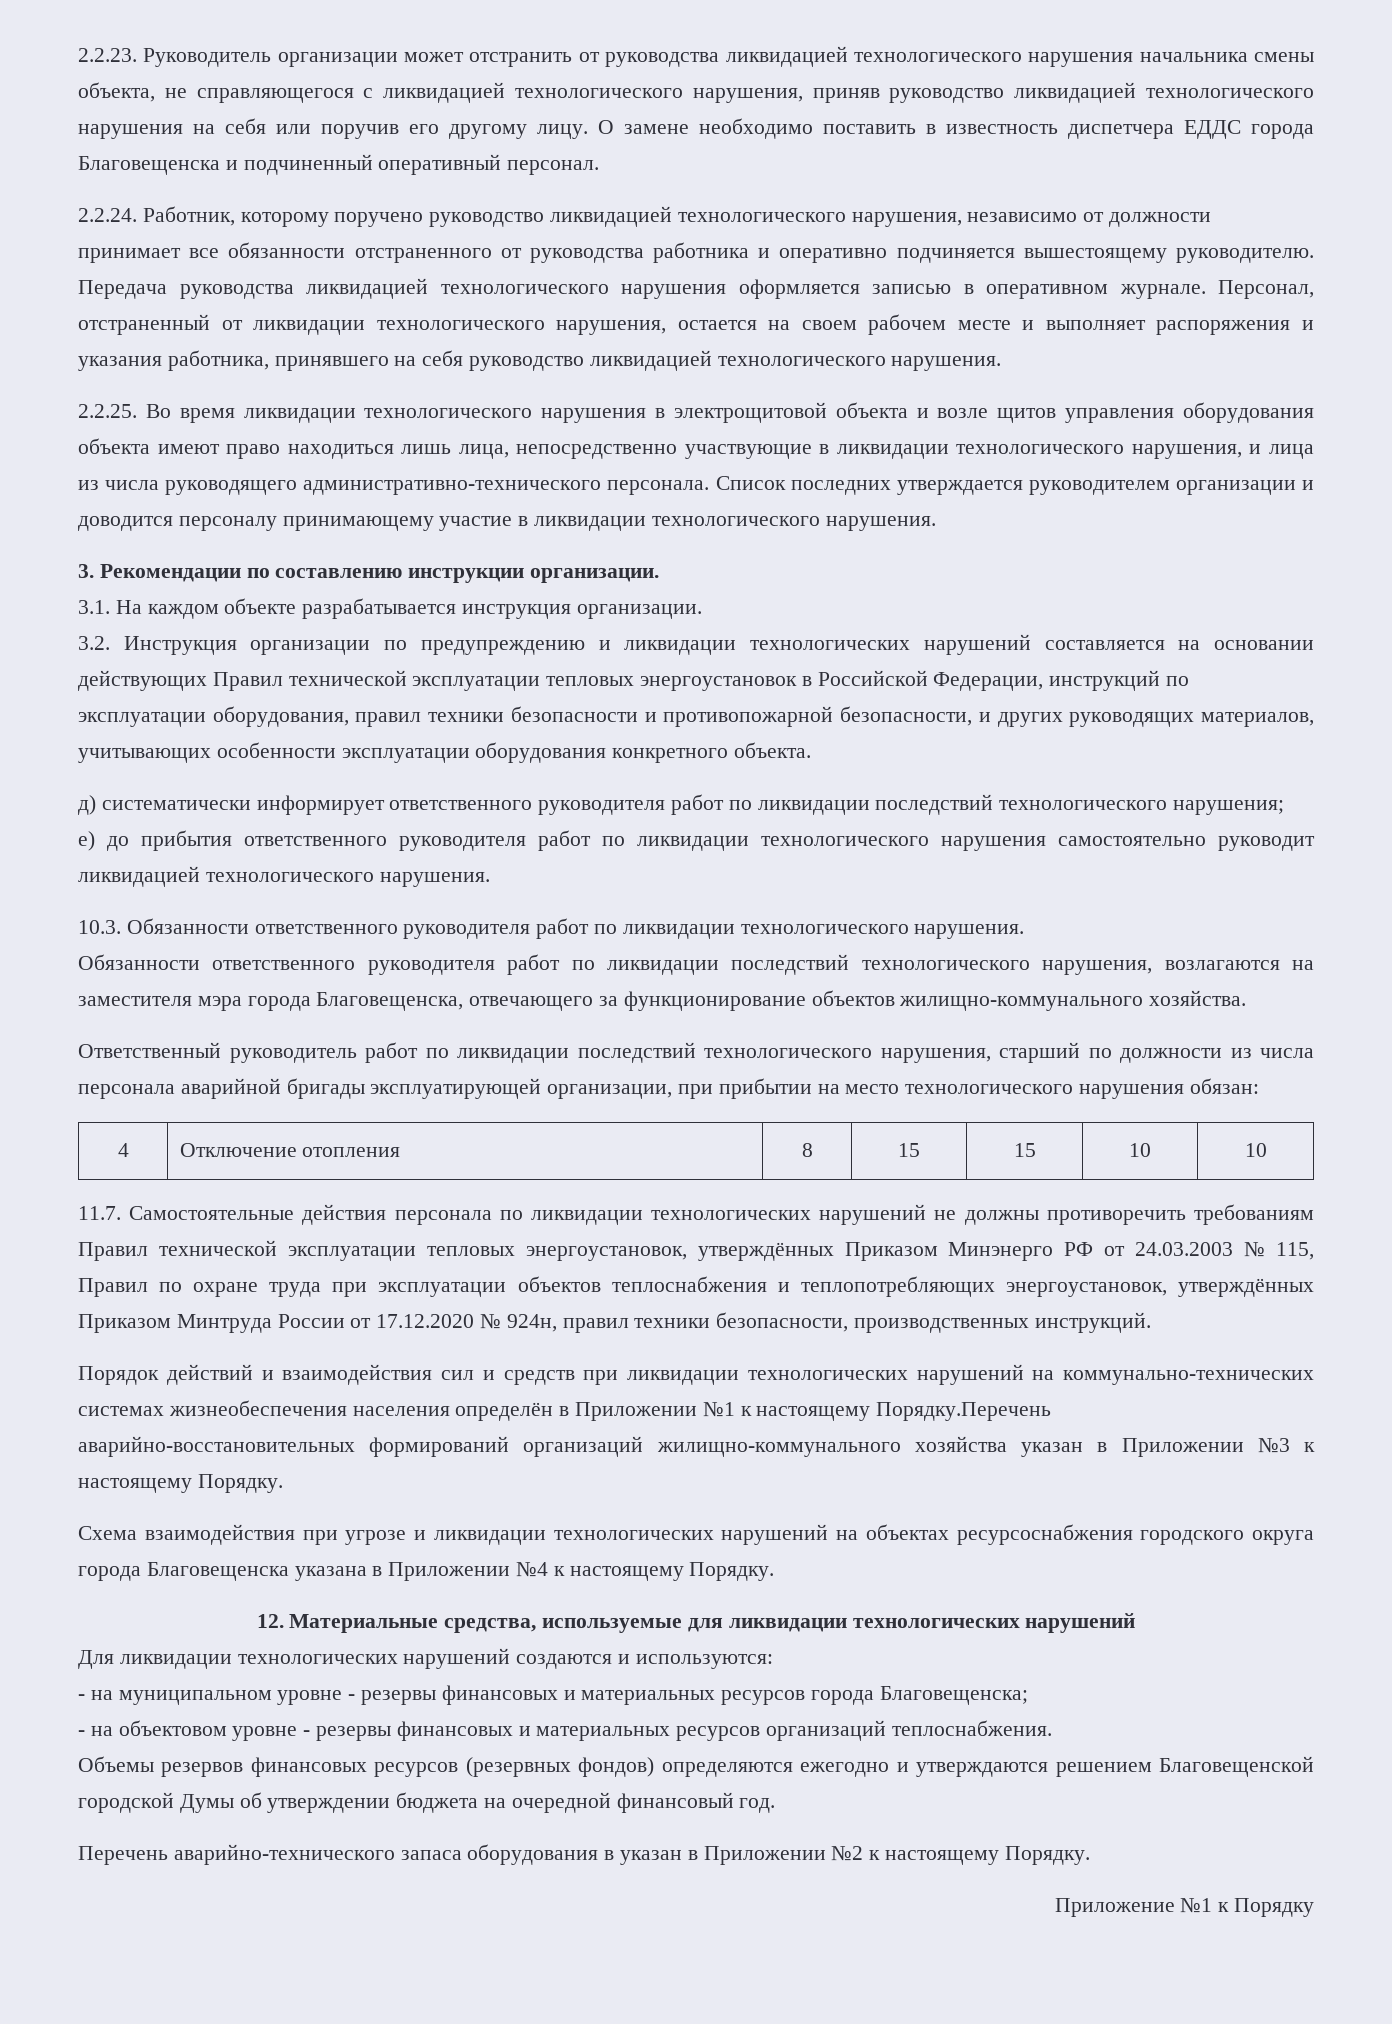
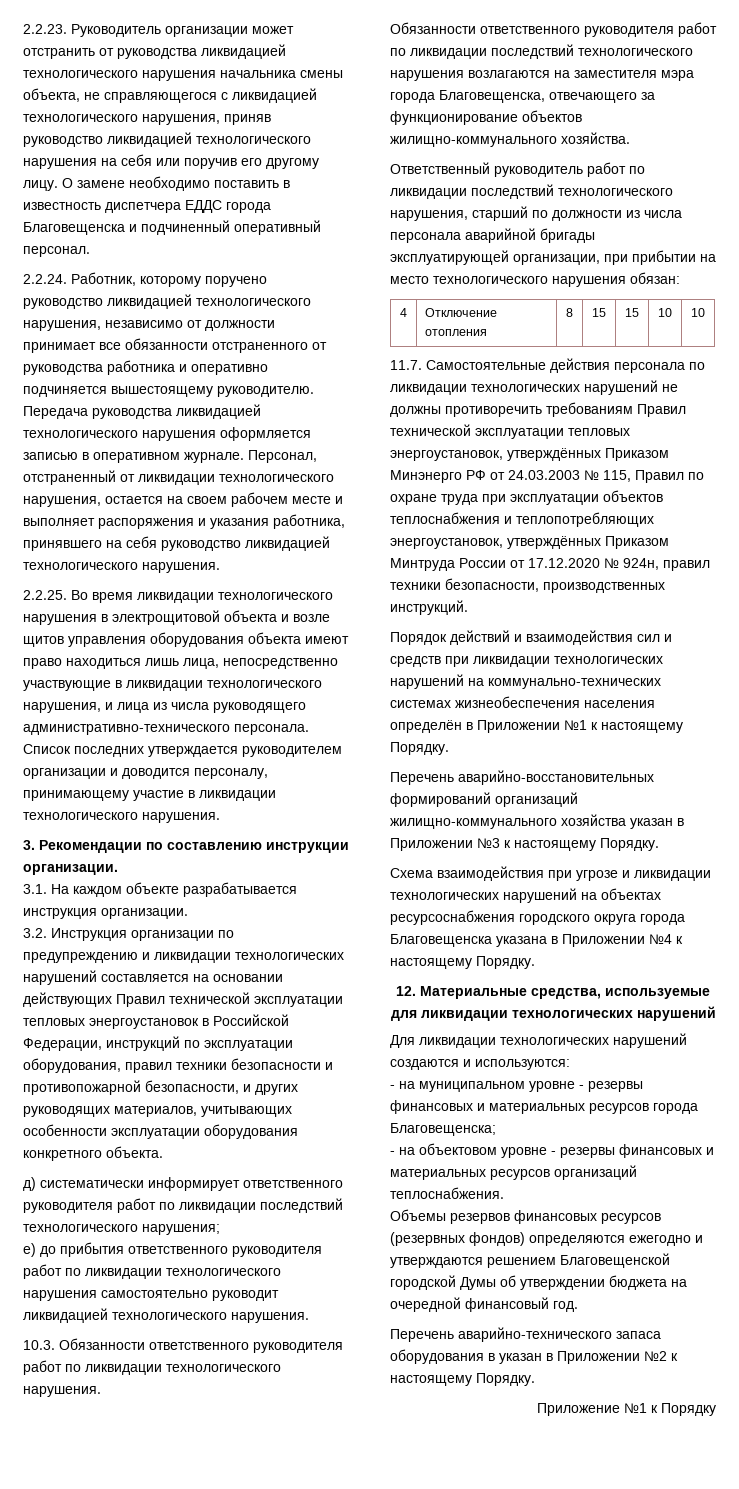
[178,516,277,531] персоналу -> [194,768,268,779] персоналу,
[1042,960,1153,975] нарушения, -> [390,70,464,81] нарушения
[876,1402,1052,1421] Порядку.Перечень -> [390,742,449,755] [390,772,454,785] Порядку. // Перечень

